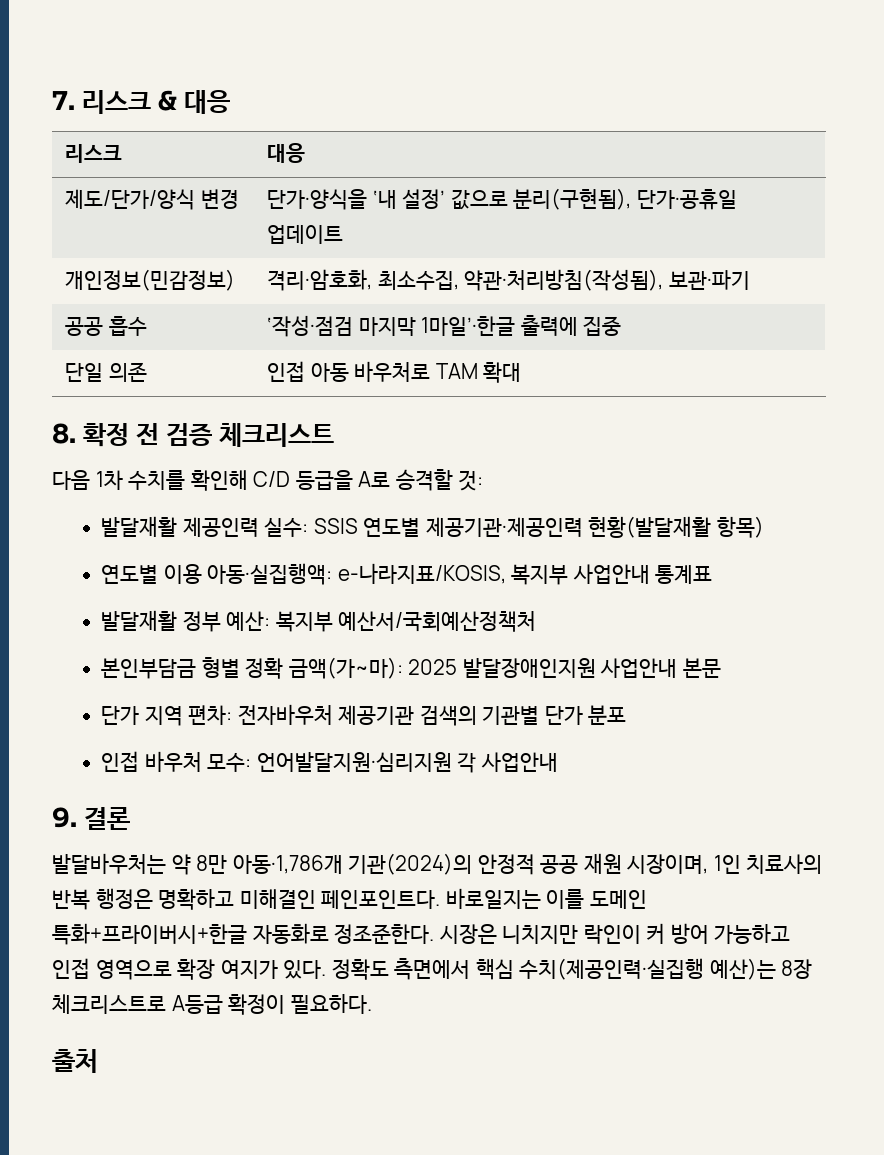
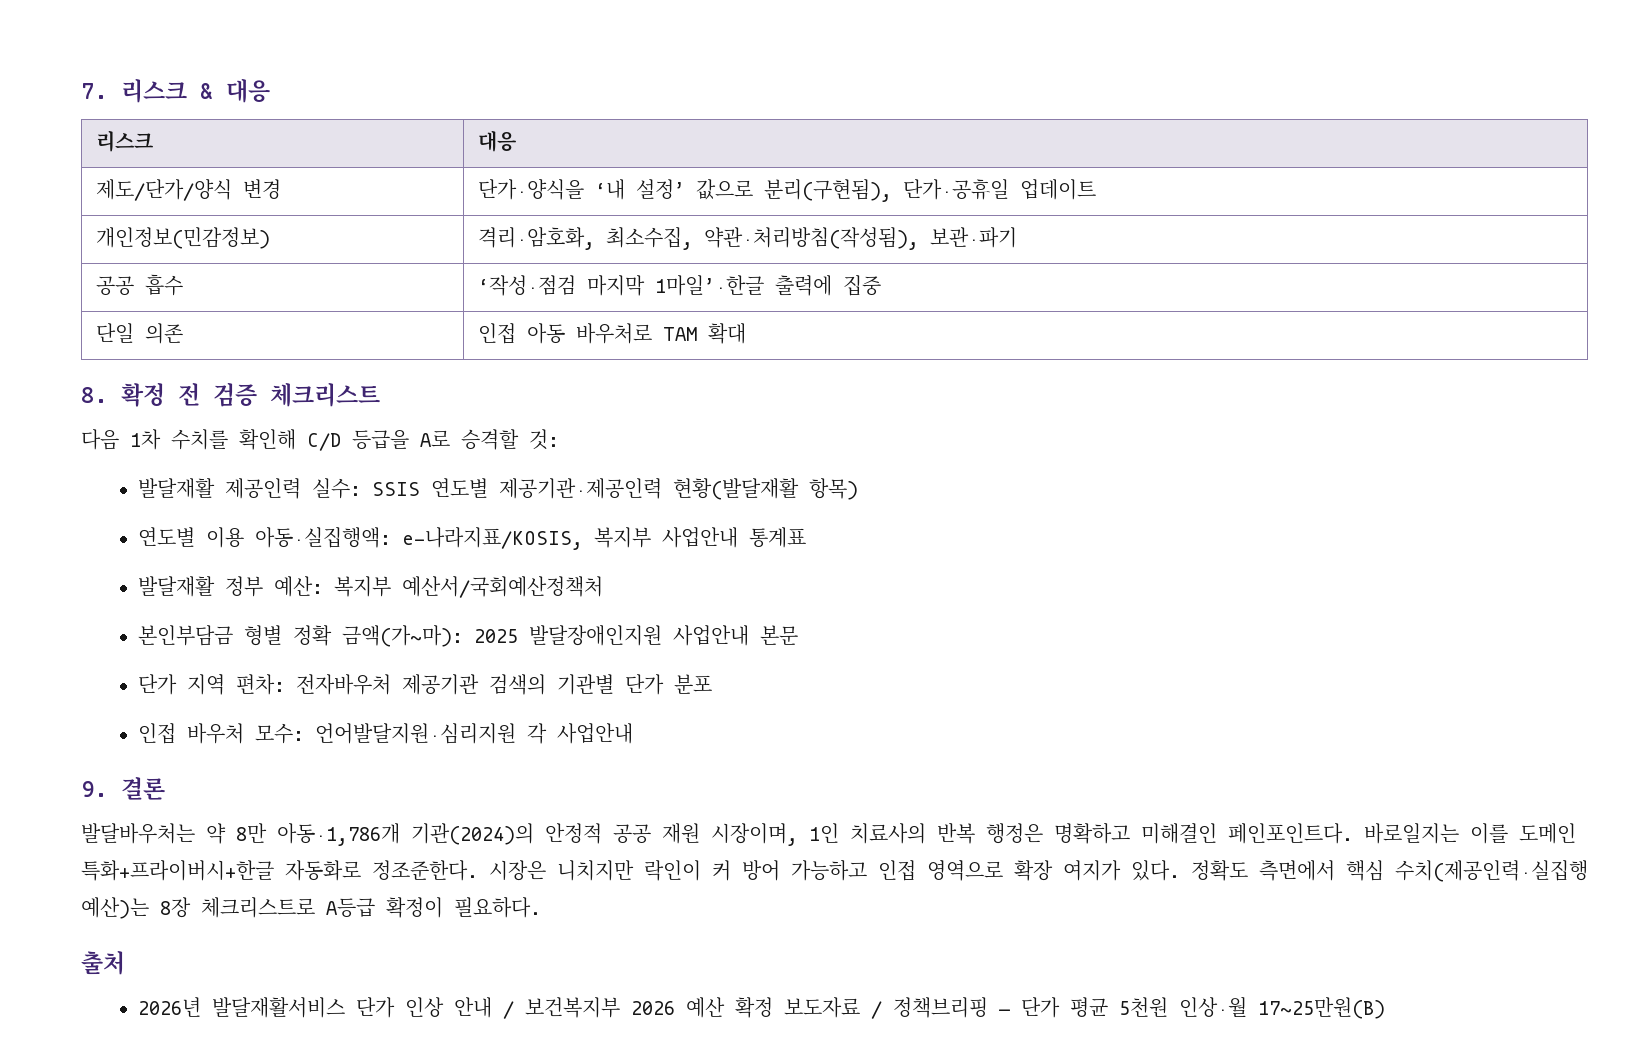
(98, 1061) none -> [137,996,1385,1019] // 2026년 발달재활서비스 단가 인상 안내 / 보건복지부 2026 예산 확정 보도자료 / 정책브리핑 — 단가 평균 5천원 인상·월 17~25만원(B)

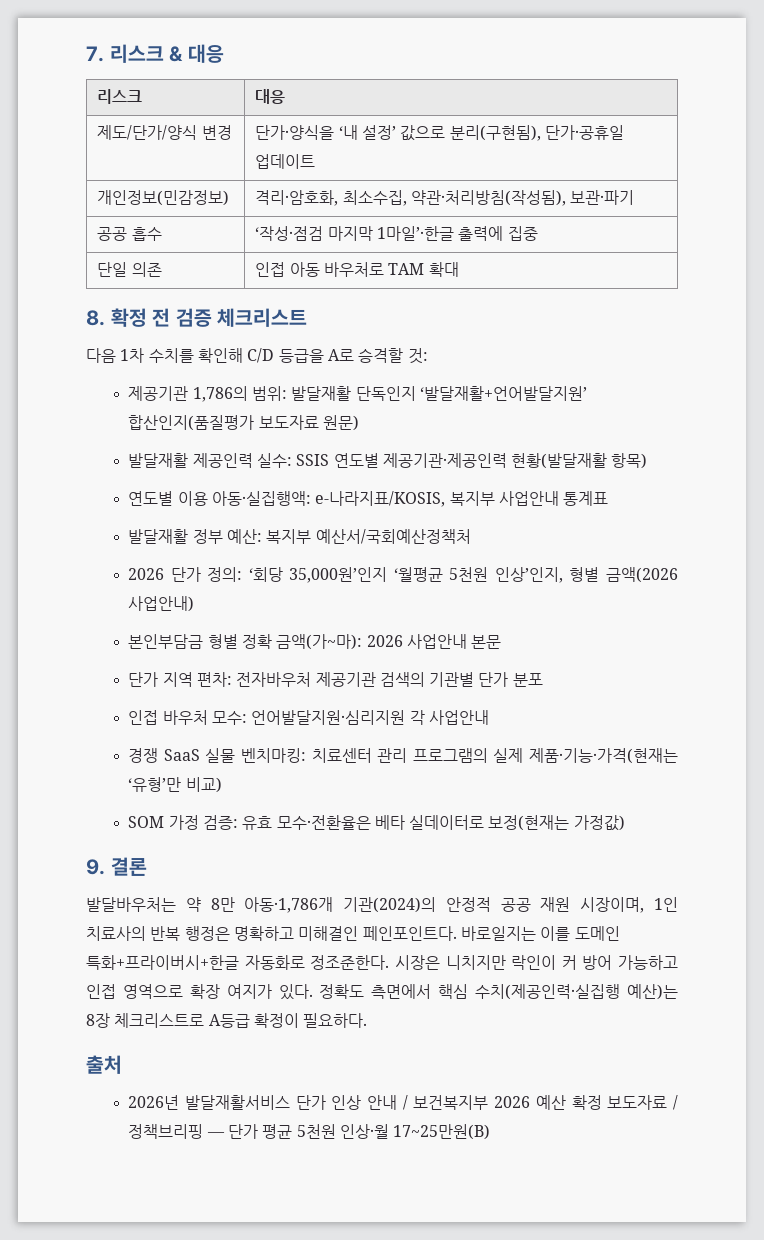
(559, 439) none -> [128,386,587,402] [128,415,359,431] // 제공기관 1,786의 범위: 발달재활 단독인지 ‘발달재활+언어발달지원’ 합산인지(품질평가 보도자료 원문)
(603, 587) none -> [128,567,679,583] [128,596,195,612] // 2026 단가 정의: ‘회당 35,000원’인지 ‘월평균 5천원 인상’인지, 형별 금액(2026 사업안내)
[473,625,662,646] 2025 발달장애인지원 -> [366,635,403,647] 2026
(633, 733) none -> [128,748,679,764] [128,777,222,793] [128,815,625,831] // 경쟁 SaaS 실물 벤치마킹: 치료센터 관리 프로그램의 실제 제품·기능·가격(현재는 ‘유형’만 비교) // SOM 가정 검증: 유효 모수·전환율은 베타 실데이터로 보정(현재는 가정값)

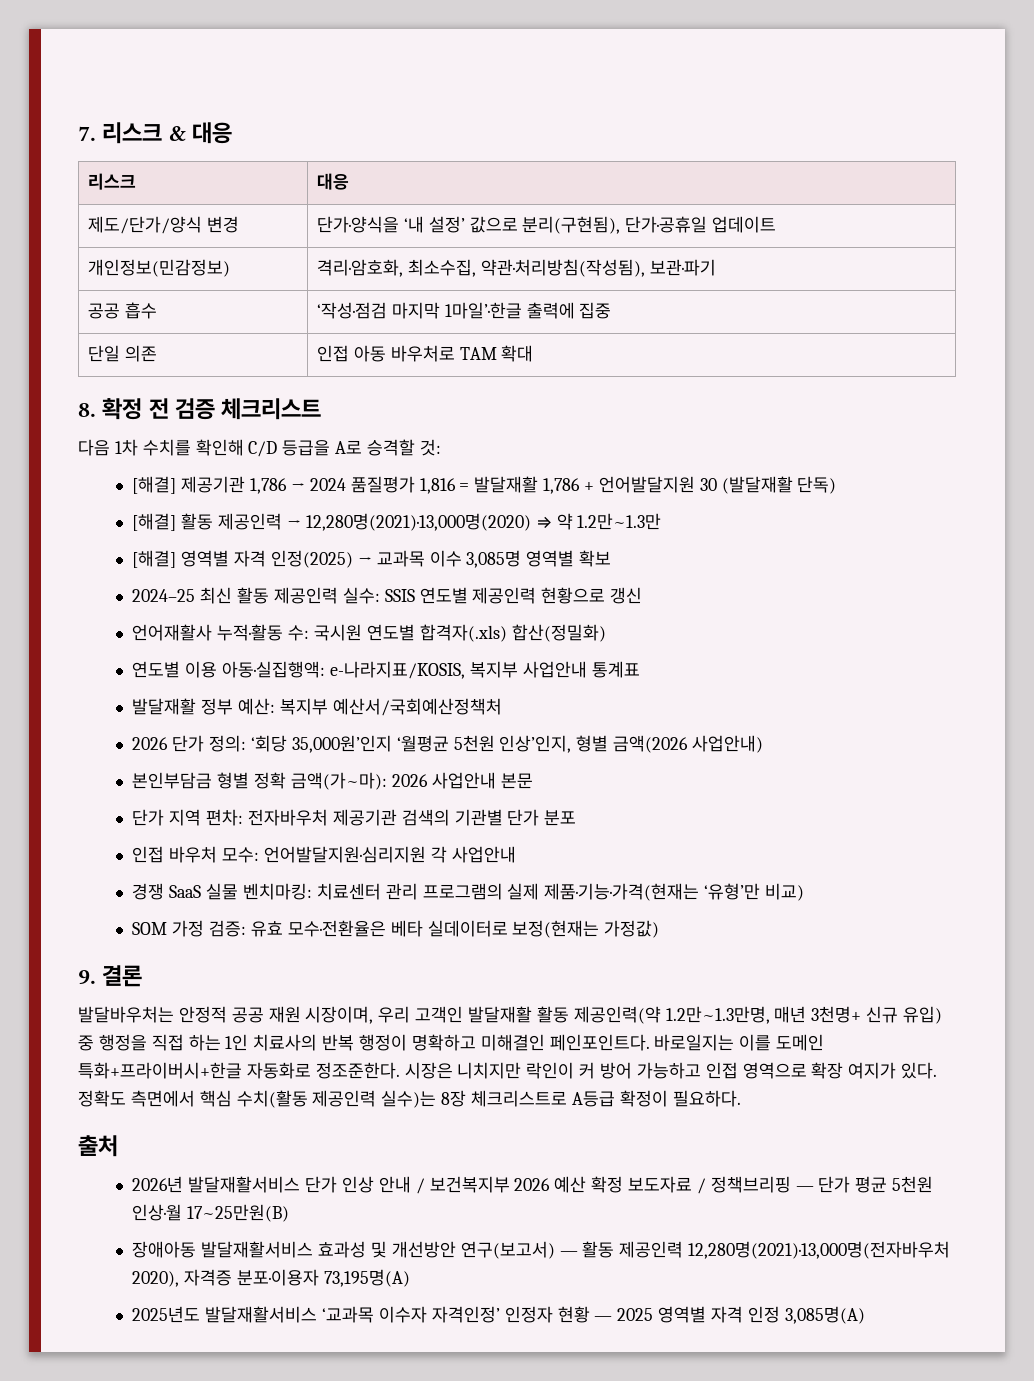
[128,386,587,402] [128,415,359,431] [128,453,648,469] 제공기관 1,786의 범위: 발달재활 단독인지 ‘발달재활+언어발달지원’ 합산인지(품질평가 보도자료 원문) // 발달재활 제공인력 실수: SSIS 연도별 제공기관·제공인력 현황(발달재활 항목) -> [132,476,837,494] [132,513,662,531] [132,550,612,568] [132,587,643,604] [132,624,606,642] [해결] 제공기관 1,786 → 2024 품질평가 1,816 = 발달재활 1,786 + 언어발달지원 30 (발달재활 단독) // [해결] 활동 제공인력 → 12,280명(2021)·13,000명(2020) ⇒ 약 1.2만~1.3만 // [해결] 영역별 자격 인정(2025) → 교과목 이수 3,085명 영역별 확보 // 2024–25 최신 활동 제공인력 실수: SSIS 연도별 제공인력 현황으로 갱신 // 언어재활사 누적·활동 수: 국시원 연도별 합격자(.xls) 합산(정밀화)
[185,897,645,913] 약 8만 아동·1,786개 기관(2024)의 안정적 공공 재원 시장이며, -> [178,1006,943,1024] [78,1034,221,1051] 안정적 공공 재원 시장이며, 우리 고객인 발달재활 활동 제공인력(약 1.2만~1.3만명, 매년 3천명+ 신규 유입) 중 행정을 직접 하는
[184,926,230,941] 행정은 -> [359,1034,408,1051] 행정이
[475,984,679,1000] 수치(제공인력·실집행 예산)는 -> [236,1090,437,1108] 수치(활동 제공인력 실수)는
(491, 1132) none -> [132,1241,951,1259] [132,1269,411,1287] [132,1306,865,1324] // 장애아동 발달재활서비스 효과성 및 개선방안 연구(보고서) — 활동 제공인력 12,280명(2021)·13,000명(전자바우처 2020), 자격증 분포·이용자 73,195명(A) // 2025년도 발달재활서비스 ‘교과목 이수자 자격인정’ 인정자 현황 — 2025 영역별 자격 인정 3,085명(A)

